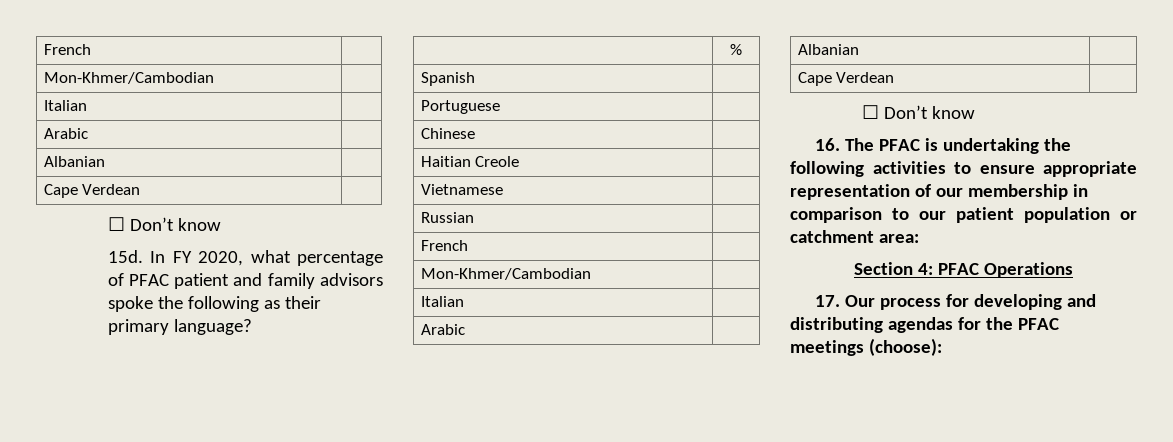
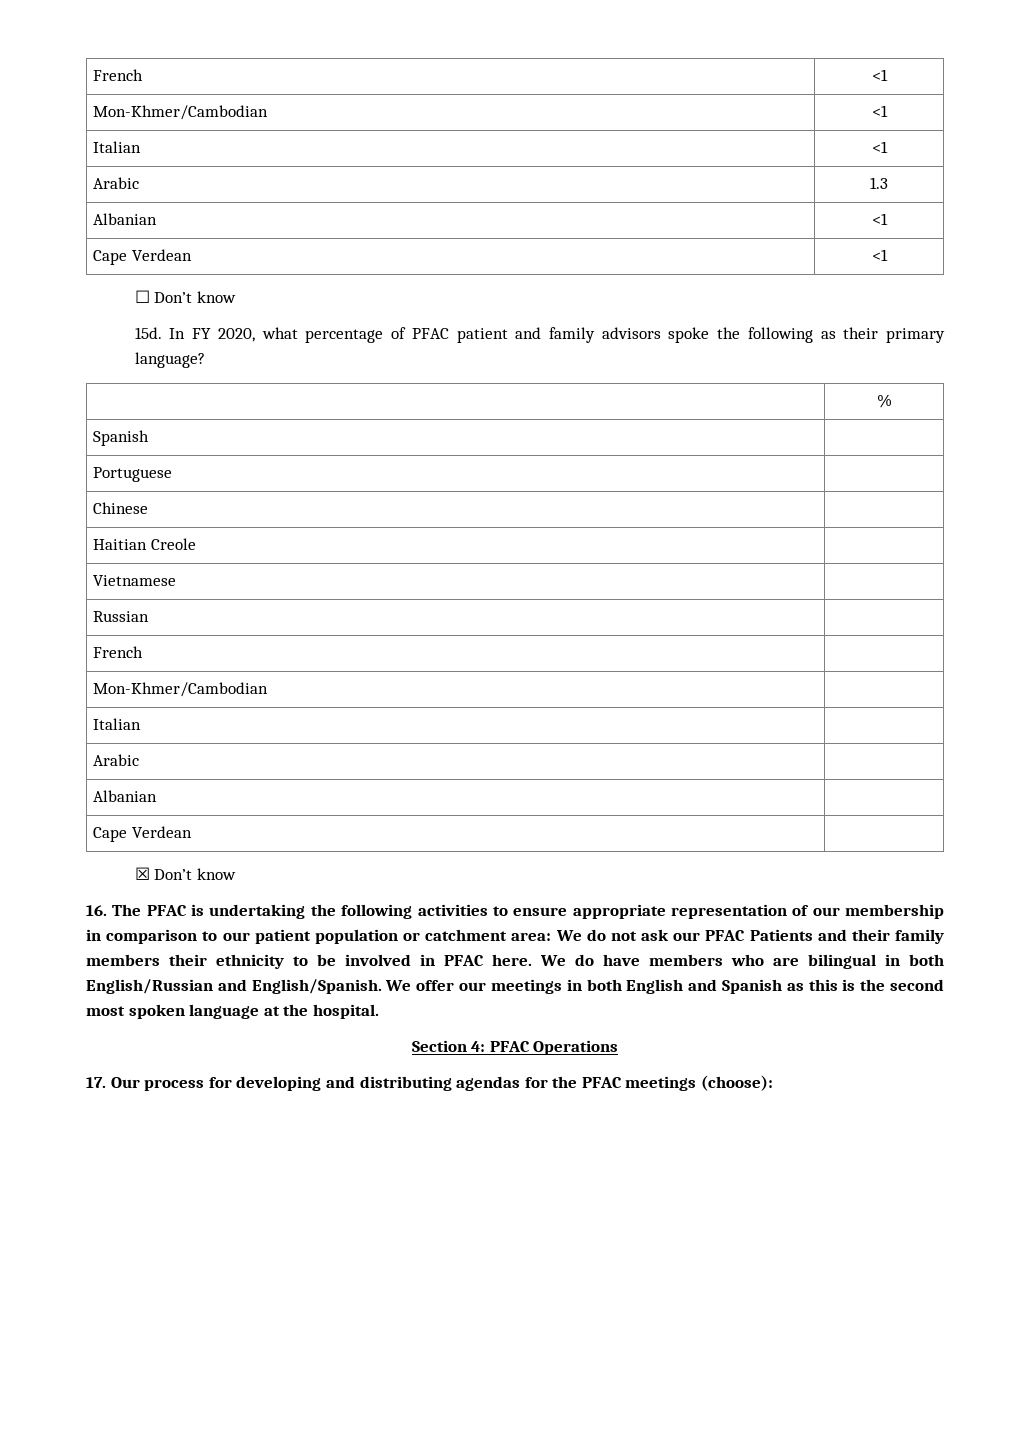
[43,44,91,55] [43,72,214,84] [43,100,87,111] [43,128,88,139] [43,156,105,167] [43,184,141,198] French | // Mon-Khmer/Cambodian | // Italian | // Arabic | // Albanian | // Cape Verdean | -> [93,69,144,81] [871,69,888,81] [93,105,269,120] [871,105,888,117] [93,141,142,153] [871,141,888,153] [93,177,140,189] [870,177,888,189] [93,213,158,225] [871,213,888,225] [93,249,192,265] [871,249,888,261] French | <1 // Mon-Khmer/Cambodian | <1 // Italian | <1 // Arabic | 1.3 // Albanian | <1 // Cape Verdean | <1
[861,105,879,119] ☐ -> [134,867,150,880] ☒
(919, 238) none -> [555,929,944,944] [86,954,944,969] [86,979,944,994] [86,1004,379,1019] We do not ask our PFAC Patients and their family members their ethnicity to be involved in PFAC here. We do have members who are bilingual in both English/Russian and English/Spanish. We offer our meetings in both English and Spanish as this is the second most spoken language at the hospital.

